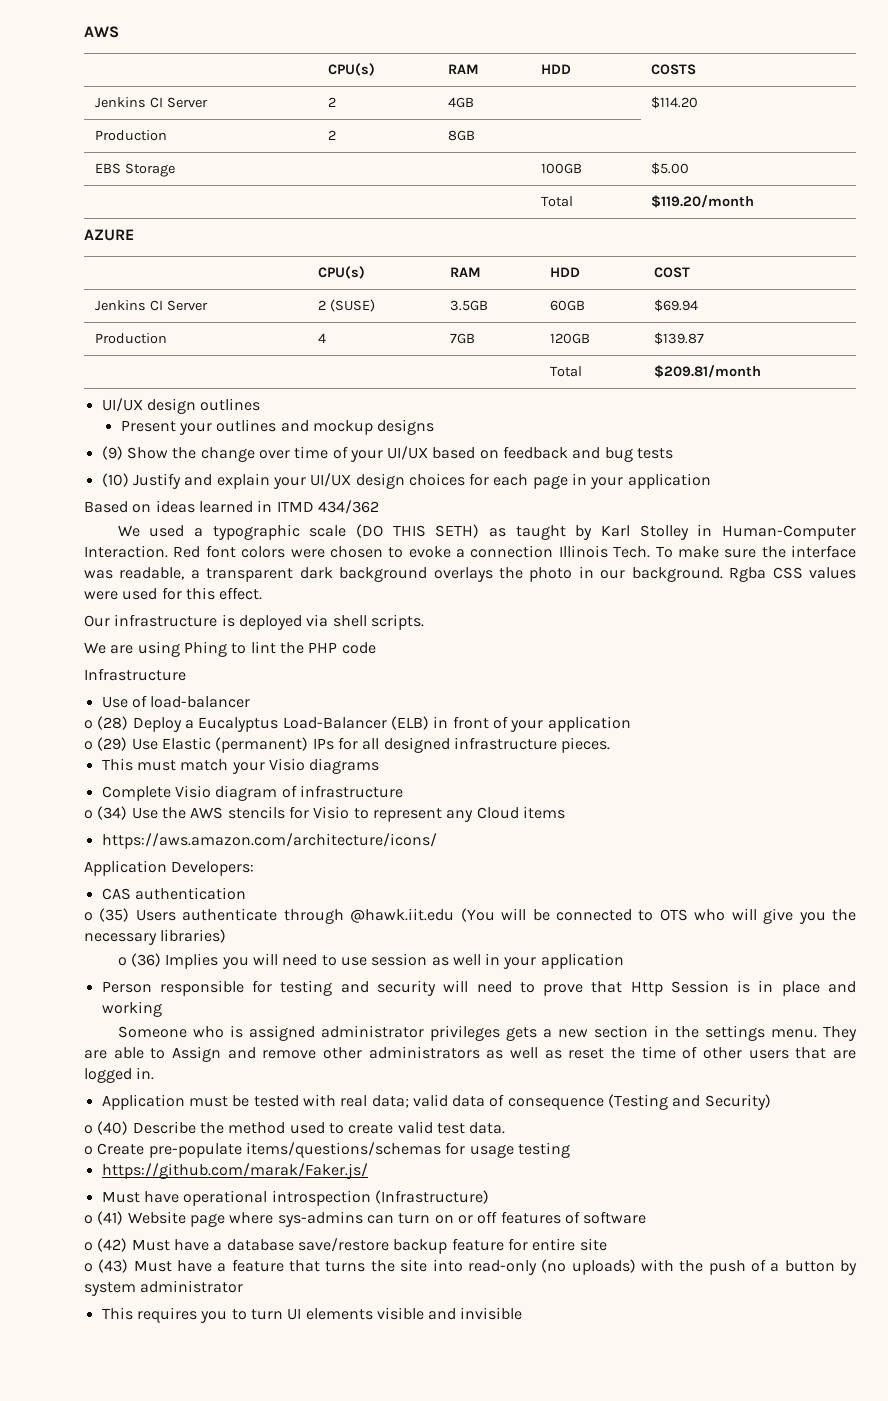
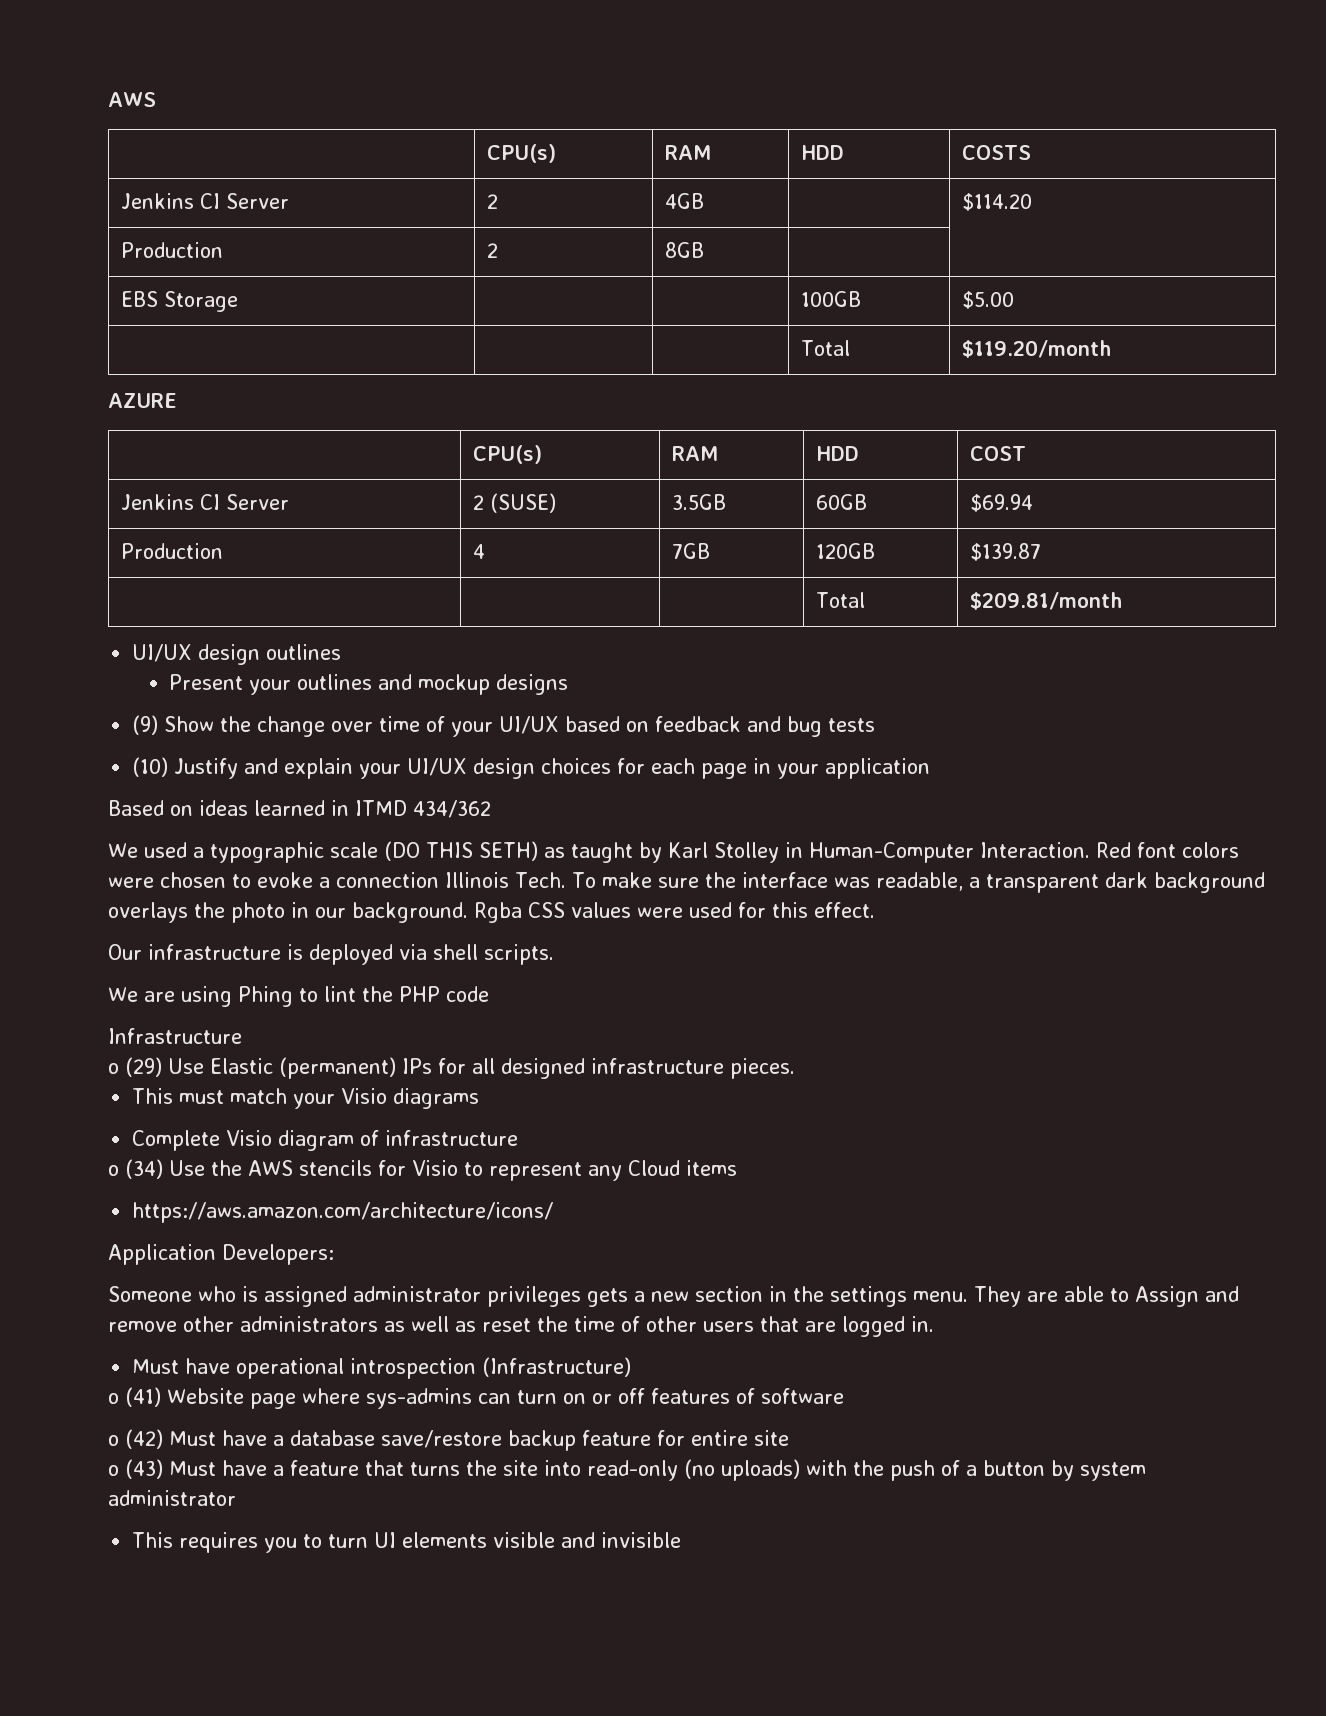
[101,695,251,708] [84,716,631,732] // Use of load-balancer // o (28) Deploy a Eucalyptus Load-Balancer (ELB) in front of your application -> (242, 1036) none
[101,887,246,900] [84,908,856,924] [84,929,227,945] [117,953,624,969] [101,980,856,996] [101,1001,162,1017] // CAS authentication // o (35) Users authenticate through @hawk.iit.edu (You will be connected to OTS who will give you the necessary libraries) // o (36) Implies you will need to use session as well in your application // Person responsible for testing and security will need to prove that Http Session is in place and working -> (334, 1254) none
[101,1094,771,1110] [84,1121,506,1135] [84,1142,570,1158] [101,1163,368,1179] // Application must be tested with real data; valid data of consequence (Testing and Security) // o (40) Describe the method used to create valid test data. // o Create pre-populate items/questions/schemas for usage testing // https://github.com/marak/Faker.js/ -> (934, 1324) none

